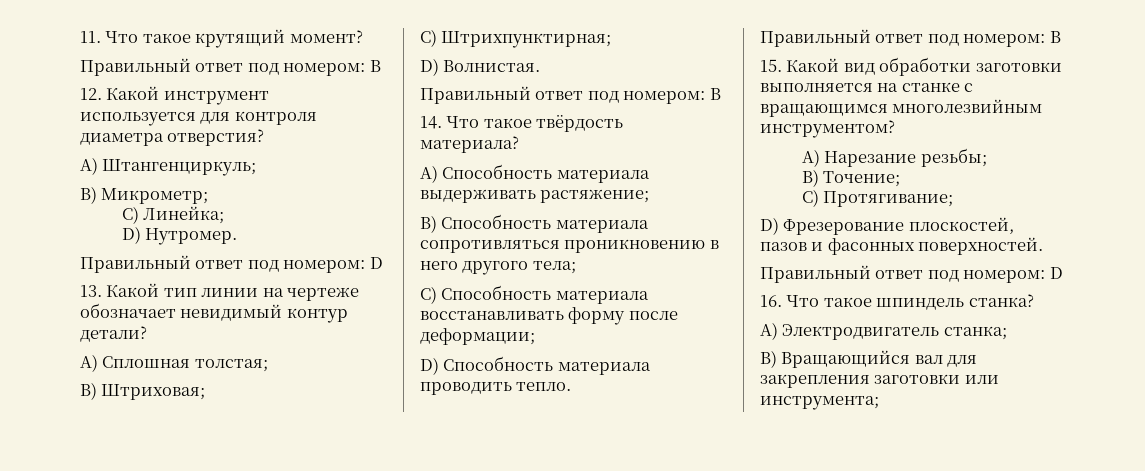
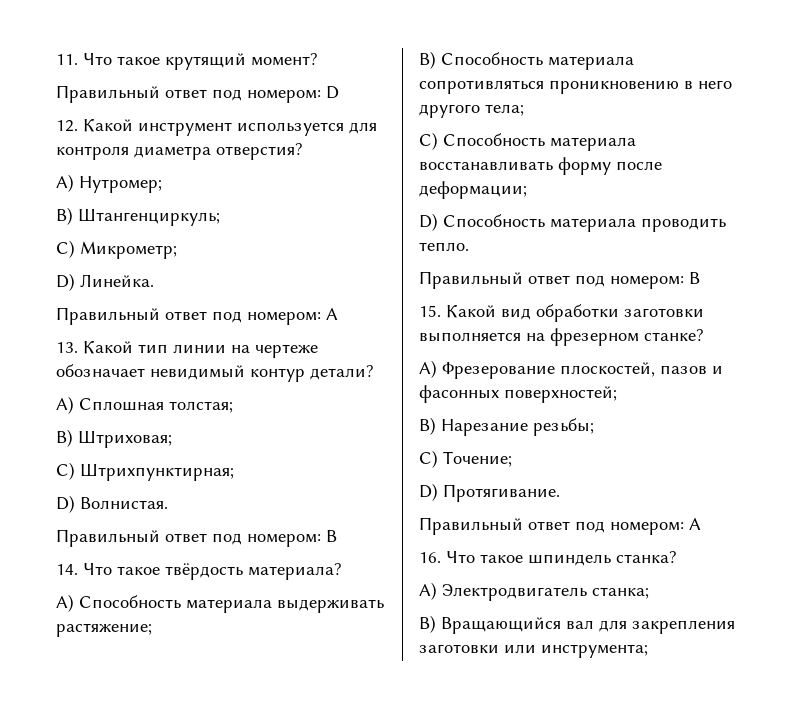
[369,60,381,72] B -> [326,86,339,99] D
(98, 166) none -> [79,176,162,193] [56,207,73,225] Нутромер; // B)
[80,186,97,204] B) -> [56,240,75,258] C)
[121,206,225,224] [121,226,238,245] [80,255,383,273] // C) Линейка; // D) Нутромер. // Правильный ответ под номером: D -> [56,273,154,291] [56,307,338,325] // D) Линейка. // Правильный ответ под номером: A
[901,82,974,92] [760,99,1043,117] [760,120,895,138] [801,148,987,167] [801,169,901,187] [801,189,954,207] [760,217,779,235] станке с вращающимся многолезвийным инструментом? // A) Нарезание резьбы; // B) Точение; // C) Протягивание; // D) -> [550,328,704,346] [419,360,437,378] фрезерном станке? // A)
[918,237,1044,255] [760,265,1063,283] поверхностей. // Правильный ответ под номером: D -> [504,386,617,403] [419,417,594,436] [419,450,512,468] [419,483,560,502] [419,517,701,535] поверхностей; // B) Нарезание резьбы; // C) Точение; // D) Протягивание. // Правильный ответ под номером: A

